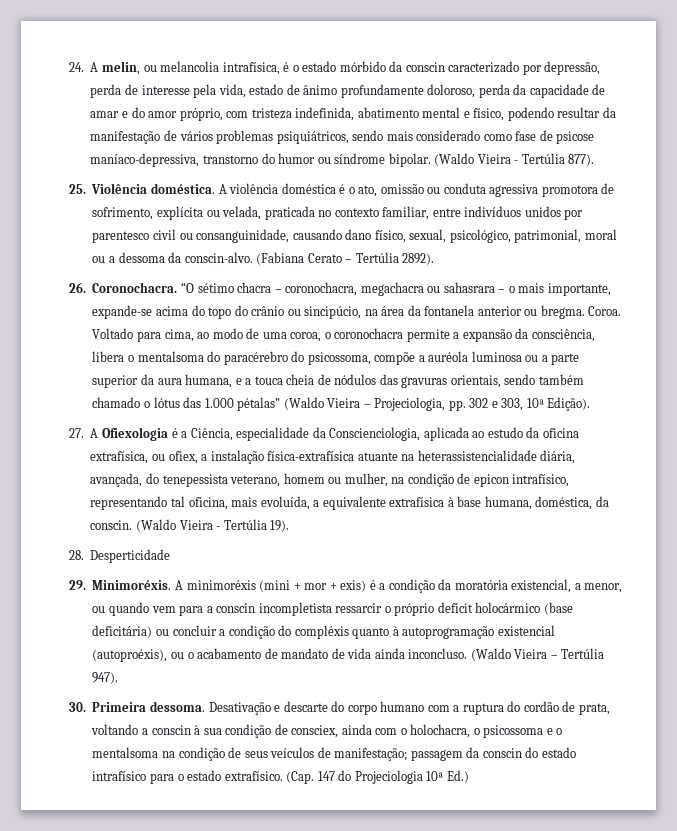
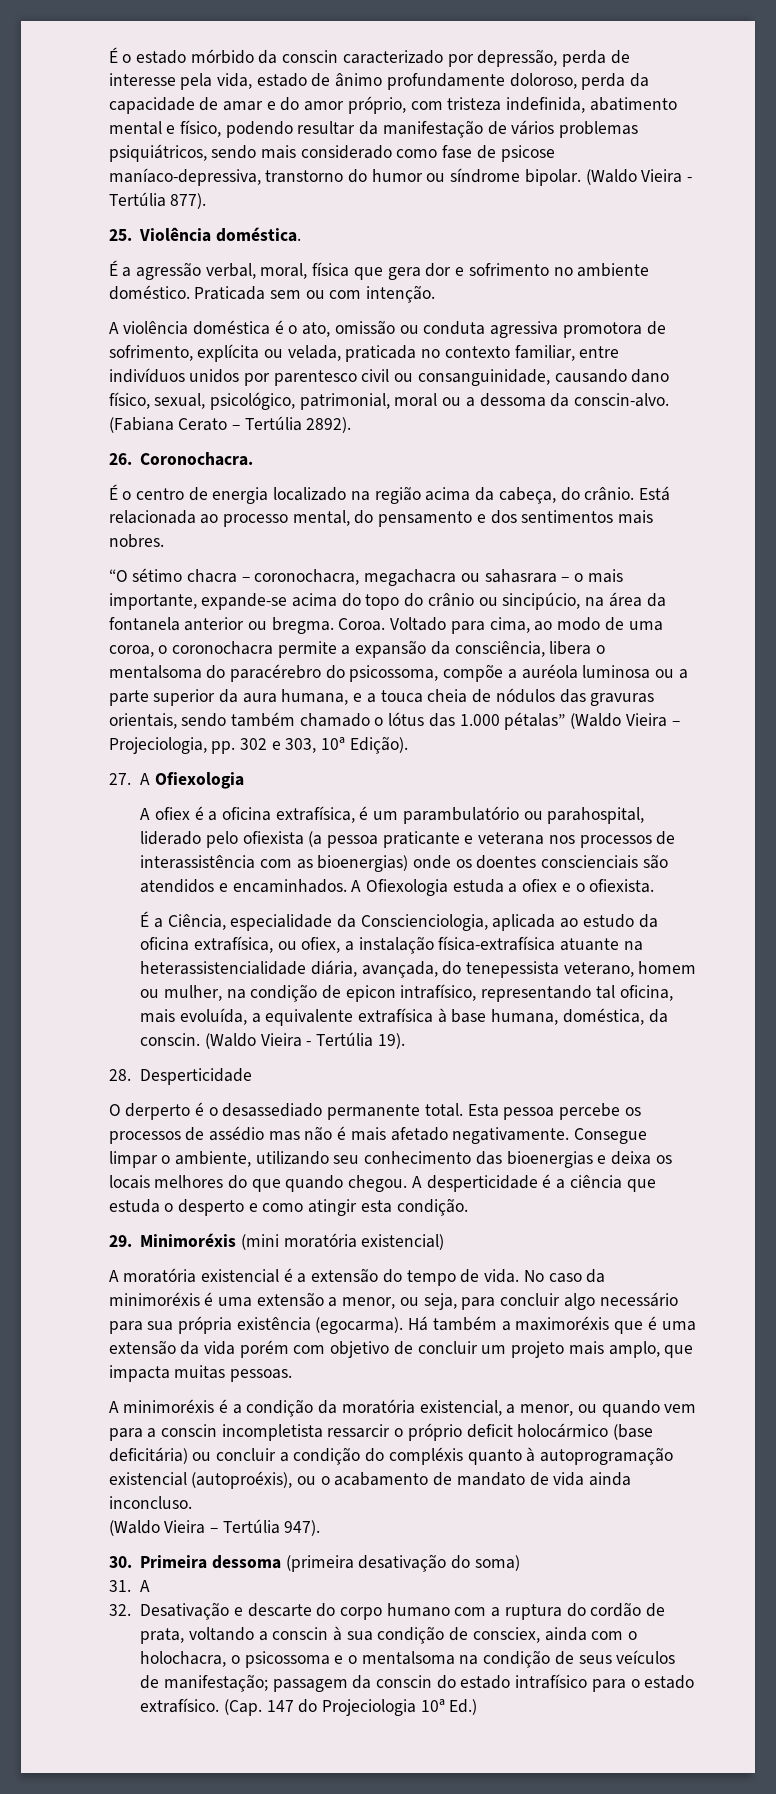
[68,61,290,75] 24. A melin, ou melancolia intrafísica, é -> [108,47,118,63] É
(216, 188) none -> [108,260,650,280] [108,285,436,303] // É a agressão verbal, moral, física que gera dor e sofrimento no ambiente doméstico. Praticada sem ou com intenção. //
(178, 287) none -> [108,484,670,504] [108,510,654,527] [108,534,164,548] // É o centro de energia localizado na região acima da cabeça, do crânio. Está relacionada ao processo mental, do pensamento e dos sentimentos mais nobres. //
[171,428,178,438] é -> [140,806,645,824] [140,831,676,848] [140,854,668,872] [140,879,655,896] [140,911,150,927] // A ofiex é a oficina extrafísica, é um parambulatório ou parahospital, liderado pelo ofiexista (a pessoa praticante e veterana nos processos de interassistência com as bioenergias) onde os doentes conscienciais são atendidos e encaminhados. A Ofiexologia estuda a ofiex e o ofiexista. // É
[68,580,367,592] 29. Minimoréxis. A minimoréxis (mini + mor + exis) -> [108,1102,641,1120] [108,1126,648,1144] [108,1151,672,1168] [108,1174,656,1192] [108,1198,468,1216] [108,1233,445,1250] [108,1268,606,1286] [108,1292,678,1310] [108,1316,696,1334] [108,1340,694,1358] [108,1365,292,1382] [108,1399,215,1413] O derperto é o desassediado permanente total. Esta pessoa percebe os processos de assédio mas não é mais afetado negativamente. Consegue limpar o ambiente, utilizando seu conhecimento das bioenergias e deixa os locais melhores do que quando chegou. A desperticidade é a ciência que estuda o desperto e como atingir esta condição. // 29. Minimoréxis (mini moratória existencial) // A moratória existencial é a extensão do tempo de vida. No caso da minimoréxis é uma extensão a menor, ou seja, para concluir algo necessário para sua própria existência (egocarma). Há também a maximoréxis que é uma extensão da vida porém com objetivo de concluir um projeto mais amplo, que impacta muitas pessoas. // A minimoréxis
(468, 653) none -> (192, 1502) //
[150,701,206,712] dessoma. -> [212,1554,520,1572] [108,1580,151,1592] [108,1604,131,1616] dessoma (primeira desativação do soma) // 31. A // 32.

